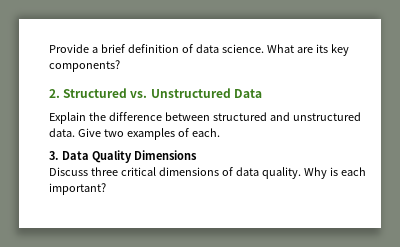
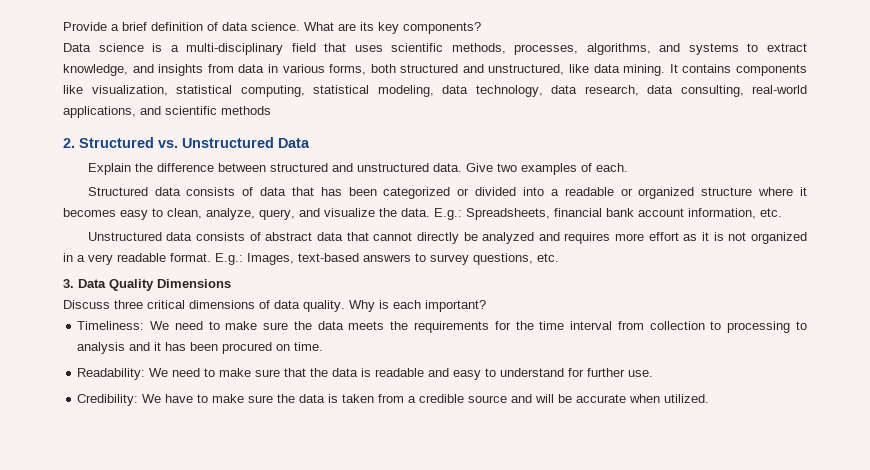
(120, 66) none -> [63,43,807,55] [63,64,808,76] [63,85,807,97] [63,106,271,118] // Data science is a multi-disciplinary field that uses scientific methods, processes, algorithms, and systems to extract knowledge, and insights from data in various forms, both structured and unstructured, like data mining. It contains components like visualization, statistical computing, statistical modeling, data technology, data research, data consulting, real-world applications, and scientific methods
(220, 132) none -> [87,187,807,199] [63,208,782,220] [87,232,808,244] [63,253,559,265] // Structured data consists of data that has been categorized or divided into a readable or organized structure where it becomes easy to clean, analyze, query, and visualize the data. E.g.: Spreadsheets, financial bank account information, etc. // Unstructured data consists of abstract data that cannot directly be analyzed and requires more effort as it is not organized in a very readable format. E.g.: Images, text-based answers to survey questions, etc.
(106, 189) none -> [77,321,807,333] [77,342,324,354] [77,368,654,380] [77,394,710,406] // Timeliness: We need to make sure the data meets the requirements for the time interval from collection to processing to analysis and it has been procured on time. // Readability: We need to make sure that the data is readable and easy to understand for further use. // Credibility: We have to make sure the data is taken from a credible source and will be accurate when utilized.

